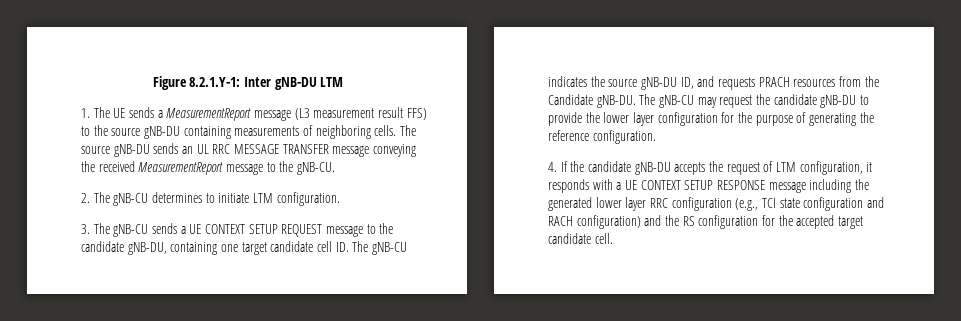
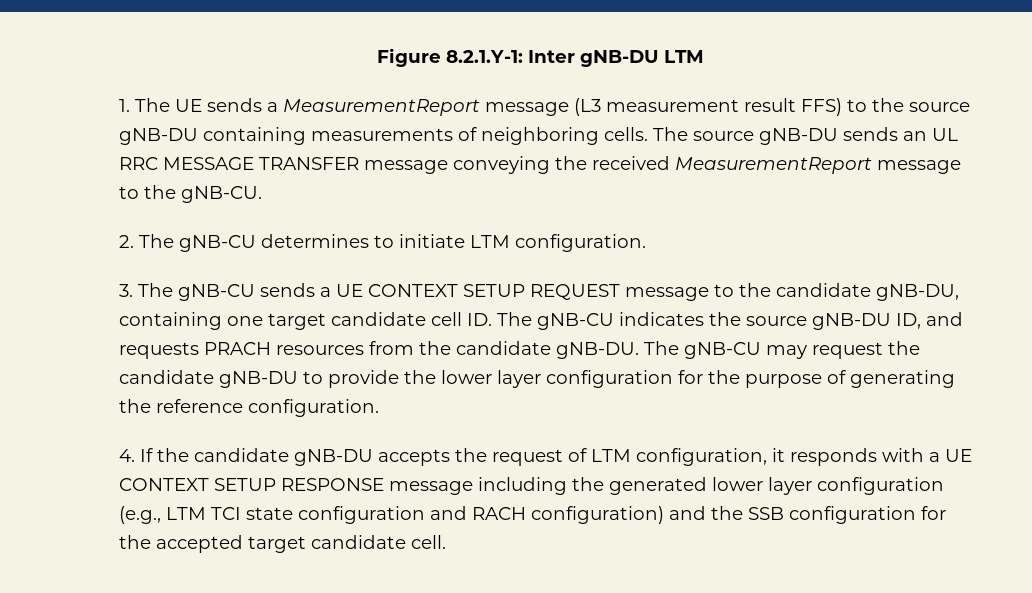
[548,94,594,105] Candidate -> [456,341,552,355] candidate
[650,198,669,208] RRC -> (813, 486) none
(759, 204) none -> [166,507,207,520] LTM
[682,216,695,226] RS -> [748,507,785,520] SSB

